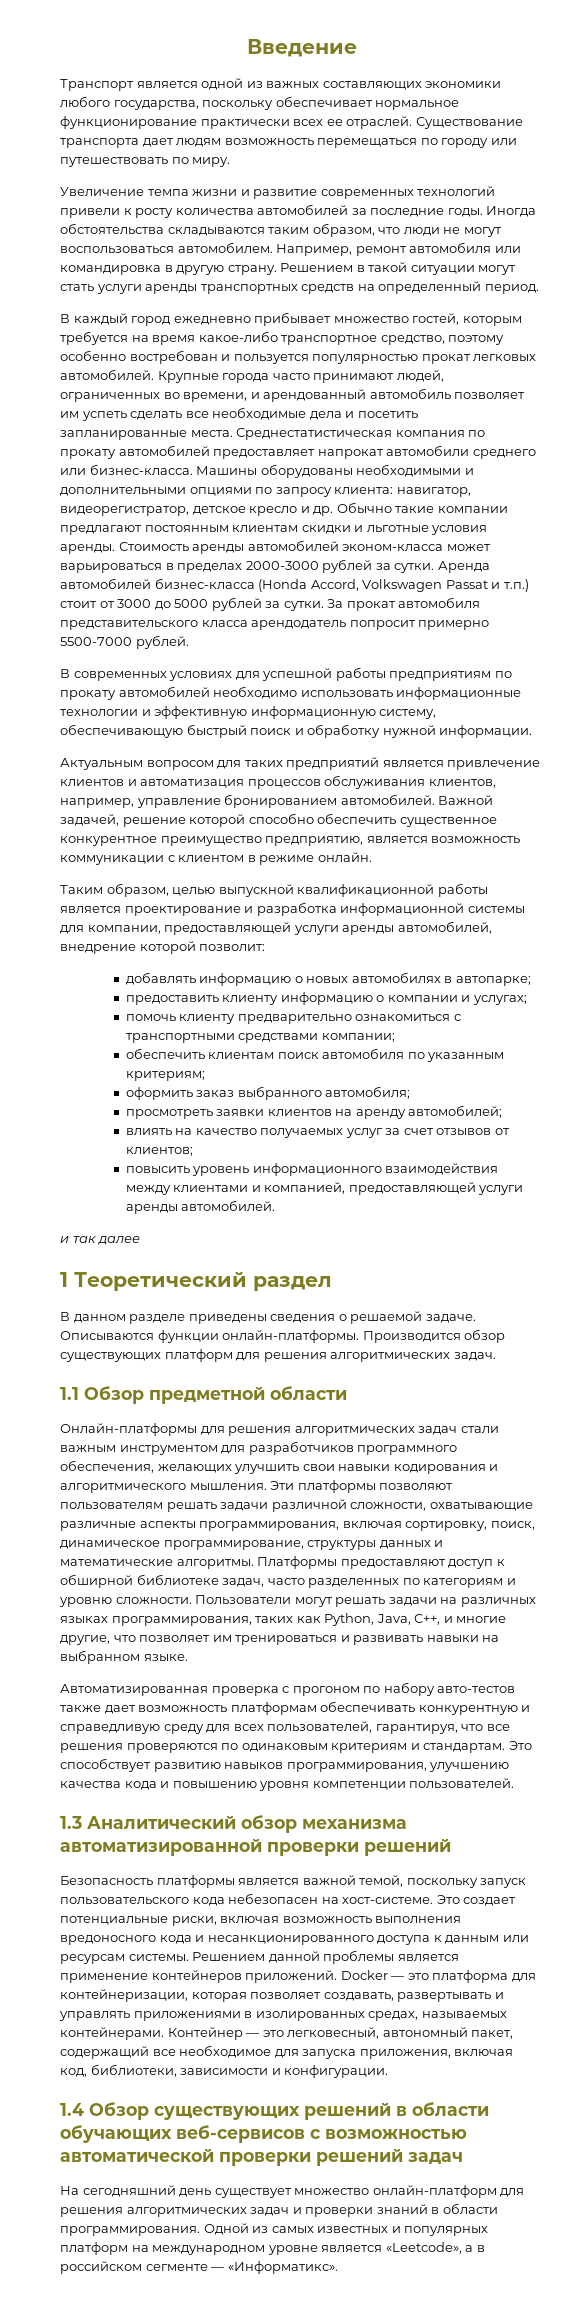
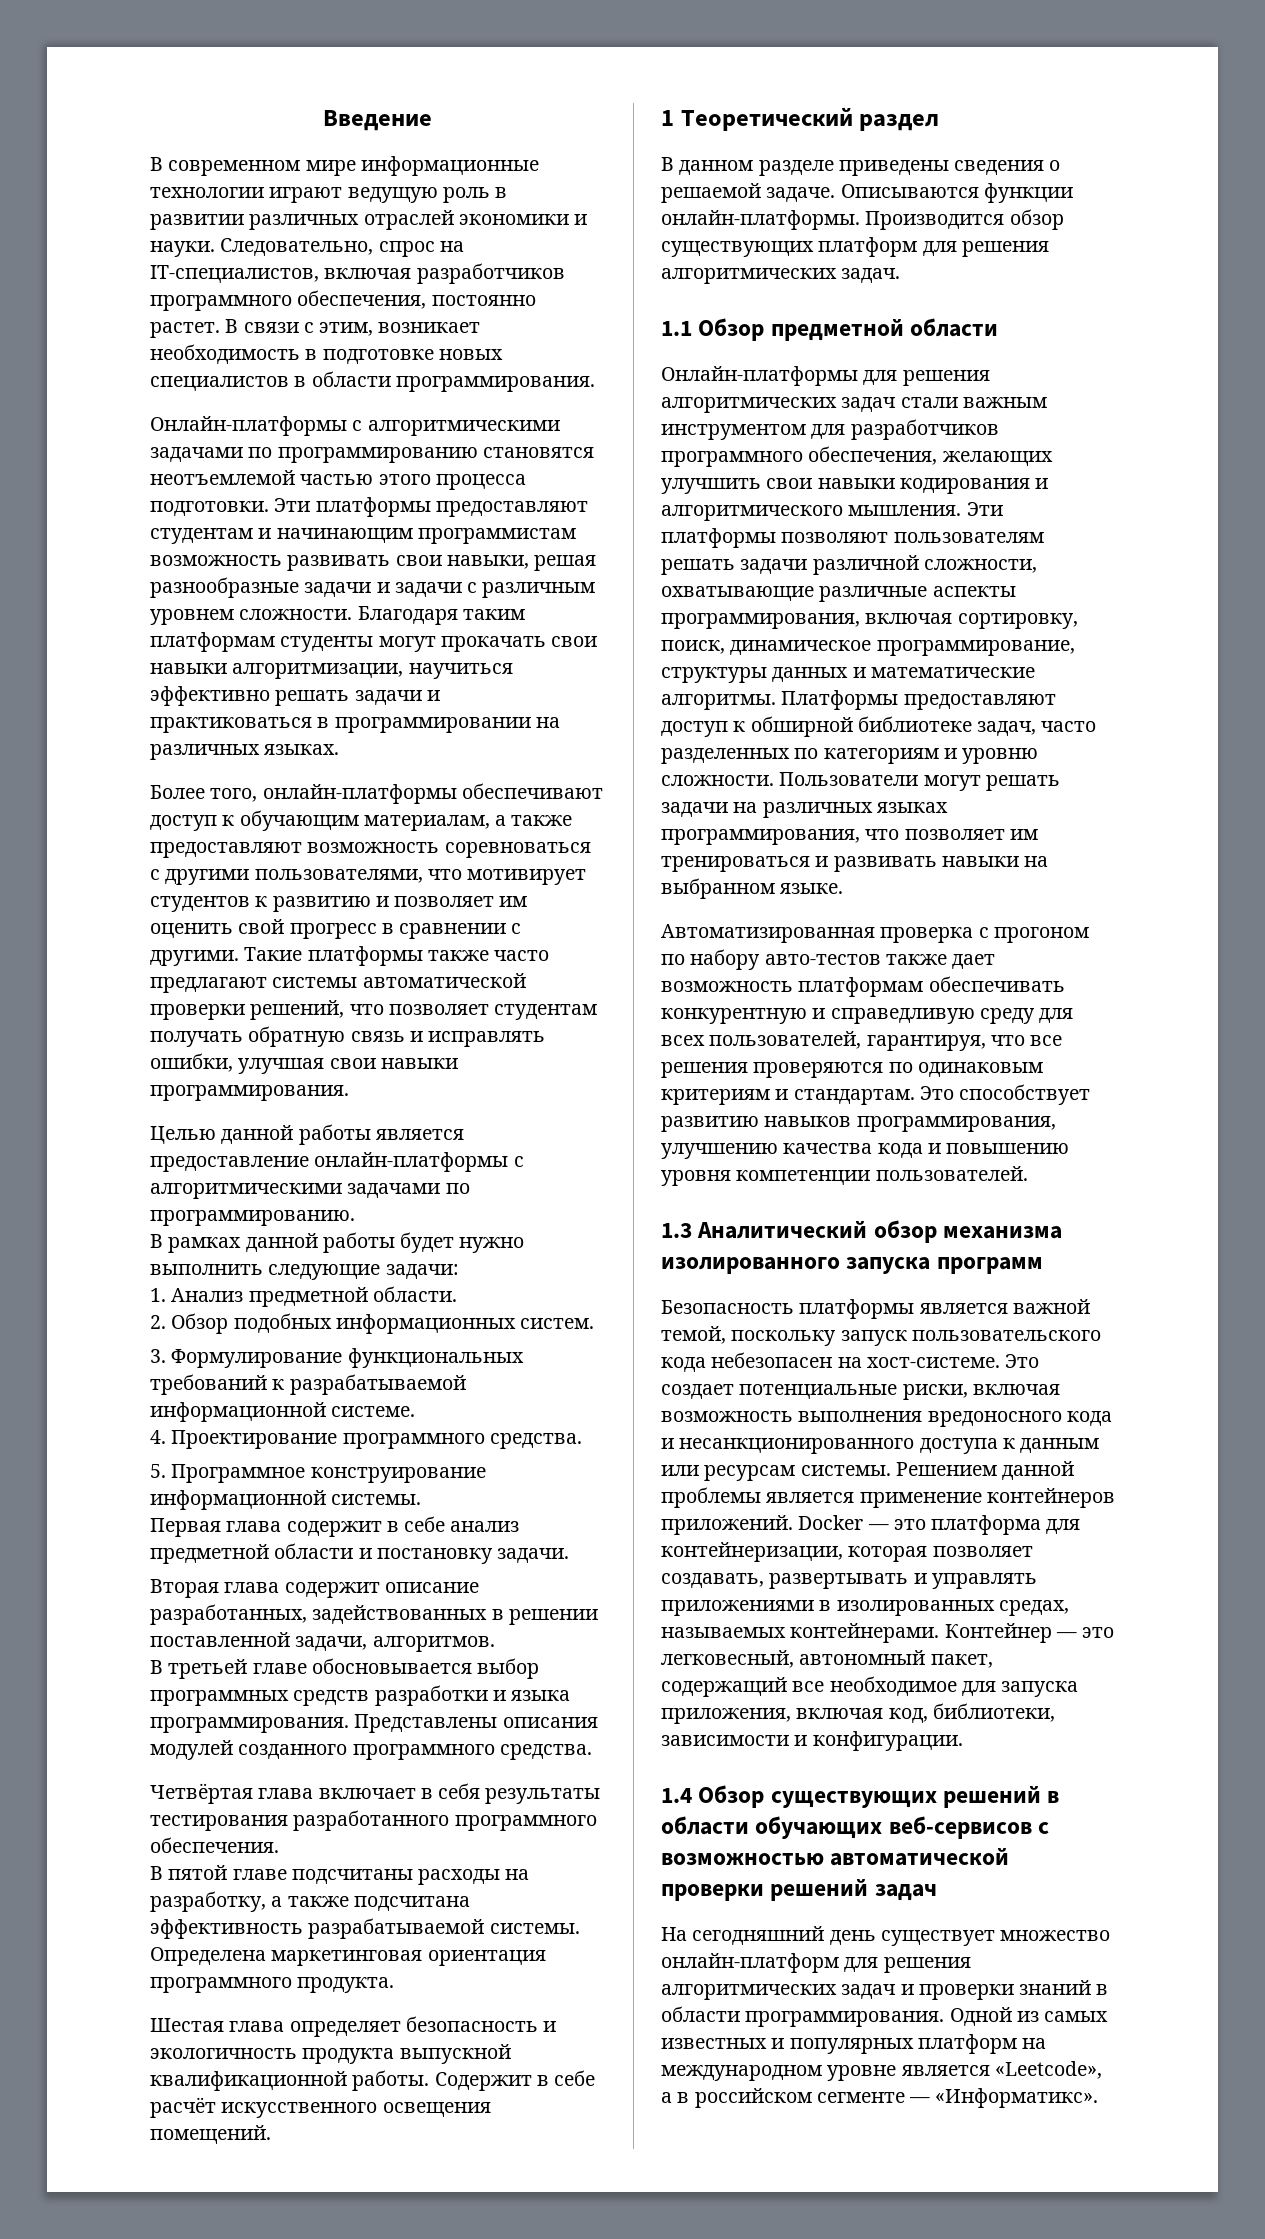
[60,78,502,91] [60,96,460,110] [60,116,523,129] [60,138,517,148] [60,157,231,167] [60,186,496,199] [60,204,537,218] [60,223,502,237] [60,242,521,256] [60,262,517,275] [60,281,539,294] [60,312,522,326] [60,331,505,345] [60,350,537,364] [60,369,444,383] [60,388,526,402] [60,407,418,421] [60,428,486,440] [60,445,536,459] [60,464,474,478] [60,487,471,497] [60,502,508,516] [60,525,488,535] [60,540,491,554] [60,559,490,573] [60,578,529,592] [60,597,481,611] [60,620,490,630] [60,635,189,649] [60,667,512,681] [60,686,522,700] [60,706,437,719] [60,724,533,738] [60,757,541,770] [60,775,496,789] [60,794,494,808] [60,813,497,827] [60,836,521,846] [60,852,372,865] [60,883,488,897] [60,902,525,916] [60,921,492,935] [60,941,266,954] [125,972,531,986] [125,992,527,1005] [125,1014,461,1024] [125,1033,395,1043] [125,1048,505,1062] [125,1071,205,1081] [125,1086,411,1100] [125,1105,503,1119] [125,1128,510,1138] [125,1147,193,1156] [125,1163,499,1176] [125,1182,524,1195] [125,1200,276,1214] [60,1236,141,1245] Транспорт является одной из важных составляющих экономики любого государства, поскольку обеспечивает нормальное функционирование практически всех ее отраслей. Существование транспорта дает людям возможность перемещаться по городу или путешествовать по миру. // Увеличение темпа жизни и развитие современных технологий привели к росту количества автомобилей за последние годы. Иногда обстоятельства складываются таким образом, что люди не могут воспользоваться автомобилем. Например, ремонт автомобиля или командировка в другую страну. Решением в такой ситуации могут стать услуги аренды транспортных средств на определенный период. // В каждый город ежедневно прибывает множество гостей, которым требуется на время какое-либо транспортное средство, поэтому особенно востребован и пользуется популярностью прокат легковых автомобилей. Крупные города часто принимают людей, ограниченных во времени, и арендованный автомобиль позволяет им успеть сделать все необходимые дела и посетить запланированные места. Среднестатистическая компания по прокату автомобилей предоставляет напрокат автомобили среднего или бизнес-класса. Машины оборудованы необходимыми и дополнительными опциями по запросу клиента: навигатор, видеорегистратор, детское кресло и др. Обычно такие компании предлагают постоянным клиентам скидки и льготные условия аренды. Стоимость аренды автомобилей эконом-класса может варьироваться в пределах 2000-3000 рублей за сутки. Аренда автомобилей бизнес-класса (Honda Accord, Volkswagen Passat и т.п.) стоит от 3000 до 5000 рублей за сутки. За прокат автомобиля представительского класса арендодатель попросит примерно 5500-7000 рублей. // В современных условиях для успешной работы предприятиям по прокату автомобилей необходимо использовать информационные технологии и эффективную информационную систему, обеспечивающую быстрый поиск и обработку нужной информации. // Актуальным вопросом для таких предприятий является привлечение клиентов и автоматизация процессов обслуживания клиентов, например, управление бронированием автомобилей. Важной задачей, решение которой способно обеспечить существенное конкурентное преимущество предприятию, является возможность коммуникации с клиентом в режиме онлайн. // Таким образом, целью выпускной квалификационной работы является проектирование и разработка информационной системы для компании, предоставляющей услуги аренды автомобилей, внедрение которой позволит: // добавлять информацию о новых автомобилях в автопарке; // предоставить клиенту информацию о компании и услугах; // помочь клиенту предварительно ознакомиться с транспортными средствами компании; // обеспечить клиентам поиск автомобиля по указанным критериям; // оформить заказ выбранного автомобиля; // просмотреть заявки клиентов на аренду автомобилей; // влиять на качество получаемых услуг за счет отзывов от клиентов; // повысить уровень информационного взаимодействия между клиентами и компанией, предоставляющей услуги аренды автомобилей. // и так далее -> [150,156,539,176] [150,187,508,203] [150,210,588,230] [150,238,464,257] [150,263,565,284] [150,290,536,311] [150,319,481,338] [150,344,503,364] [150,371,595,392] [150,416,560,436] [150,447,594,463] [150,470,526,490] [150,497,588,517] [150,528,576,544] [150,555,597,571] [150,577,596,598] [150,606,525,625] [150,632,598,652] [150,663,513,679] [150,686,440,706] [150,717,560,733] [150,744,340,760] [150,783,603,804] [150,810,573,831] [150,842,591,858] [150,869,587,885] [150,896,528,912] [150,919,522,939] [150,946,550,966] [150,973,526,993] [150,1000,598,1020] [150,1026,546,1047] [150,1053,458,1074] [150,1085,349,1101] [150,1124,464,1145] [150,1152,524,1172] [150,1183,470,1199] [150,1210,355,1226] [150,1232,525,1253] [150,1264,459,1280] [150,1286,457,1307] [150,1313,595,1334] [150,1348,524,1368] [150,1374,466,1395] [150,1402,416,1422] [150,1430,582,1449] [150,1464,486,1483] [150,1490,422,1510] [150,1516,520,1537] [150,1543,570,1564] [150,1579,479,1598] [150,1604,598,1625] [150,1632,495,1652] [150,1658,540,1679] [150,1685,571,1706] [150,1714,598,1733] [150,1740,592,1760] [150,1783,601,1804] [150,1810,597,1831] [150,1837,279,1853] [150,1865,530,1885] [150,1891,470,1912] [150,1918,580,1939] [150,1947,546,1966] [150,1977,395,1993] [150,2016,557,2037] [150,2044,511,2064] [150,2070,596,2091] [150,2097,491,2118] [150,2125,271,2144] В современном мире информационные технологии играют ведущую роль в развитии различных отраслей экономики и науки. Следовательно, спрос на IT-специалистов, включая разработчиков программного обеспечения, постоянно растет. В связи с этим, возникает необходимость в подготовке новых специалистов в области программирования. // Онлайн-платформы с алгоритмическими задачами по программированию становятся неотъемлемой частью этого процесса подготовки. Эти платформы предоставляют студентам и начинающим программистам возможность развивать свои навыки, решая разнообразные задачи и задачи с различным уровнем сложности. Благодаря таким платформам студенты могут прокачать свои навыки алгоритмизации, научиться эффективно решать задачи и практиковаться в программировании на различных языках. // Более того, онлайн-платформы обеспечивают доступ к обучающим материалам, а также предоставляют возможность соревноваться с другими пользователями, что мотивирует студентов к развитию и позволяет им оценить свой прогресс в сравнении с другими. Такие платформы также часто предлагают системы автоматической проверки решений, что позволяет студентам получать обратную связь и исправлять ошибки, улучшая свои навыки программирования. // Целью данной работы является предоставление онлайн-платформы с алгоритмическими задачами по программированию. // В рамках данной работы будет нужно выполнить следующие задачи: // 1. Анализ предметной области. // 2. Обзор подобных информационных систем. // 3. Формулирование функциональных требований к разрабатываемой информационной системе. // 4. Проектирование программного средства. // 5. Программное конструирование информационной системы. // Первая глава содержит в себе анализ предметной области и постановку задачи. // Вторая глава содержит описание разработанных, задействованных в решении поставленной задачи, алгоритмов. // В третьей главе обосновывается выбор программных средств разработки и языка программирования. Представлены описания модулей созданного программного средства. // Четвёртая глава включает в себя результаты тестирования разработанного программного обеспечения. // В пятой главе подсчитаны расходы на разработку, а также подсчитана эффективность разрабатываемой системы. Определена маркетинговая ориентация программного продукта. // Шестая глава определяет безопасность и экологичность продукта выпускной квалификационной работы. Содержит в себе расчёт искусственного освещения помещений.
[255,1613,507,1626] [60,1635,110,1645] таких как Python, Java, C++, и многие другие, -> (860, 837) none
[60,1839,451,1856] автоматизированной проверки решений -> [661,1257,1043,1274] изолированного запуска программ

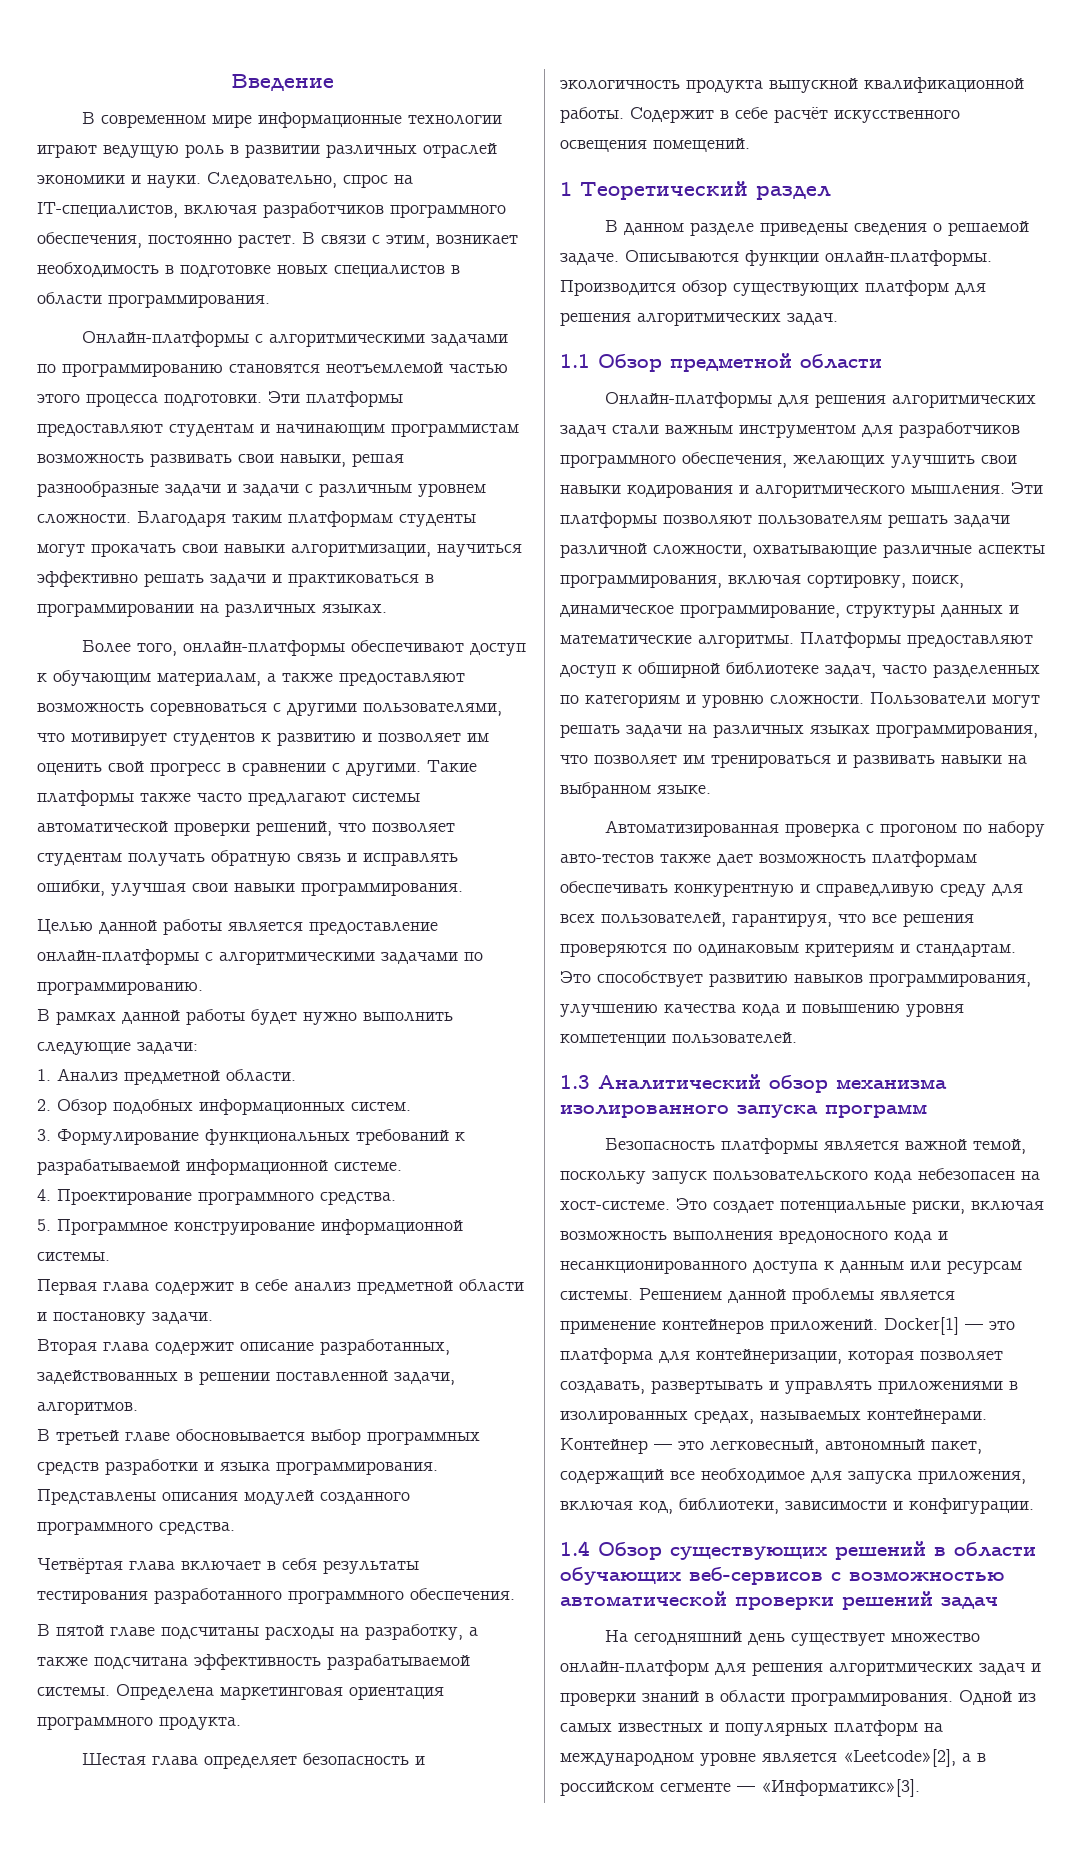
[798,1515,864,1530] Docker -> [884,1317,959,1335] Docker[1]
[994,2061,1102,2079] «Leetcode», -> [843,1749,956,1767] «Leetcode»[2],
[935,2088,1099,2108] «Информатикс». -> [761,1779,920,1797] «Информатикс»[3].

